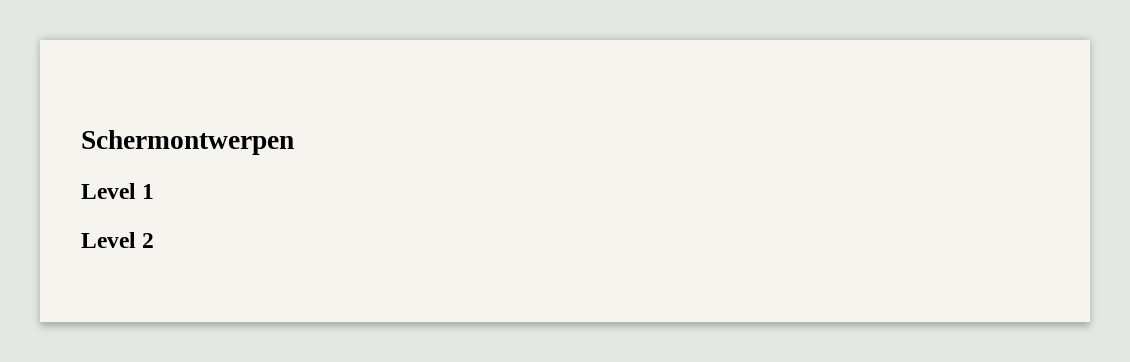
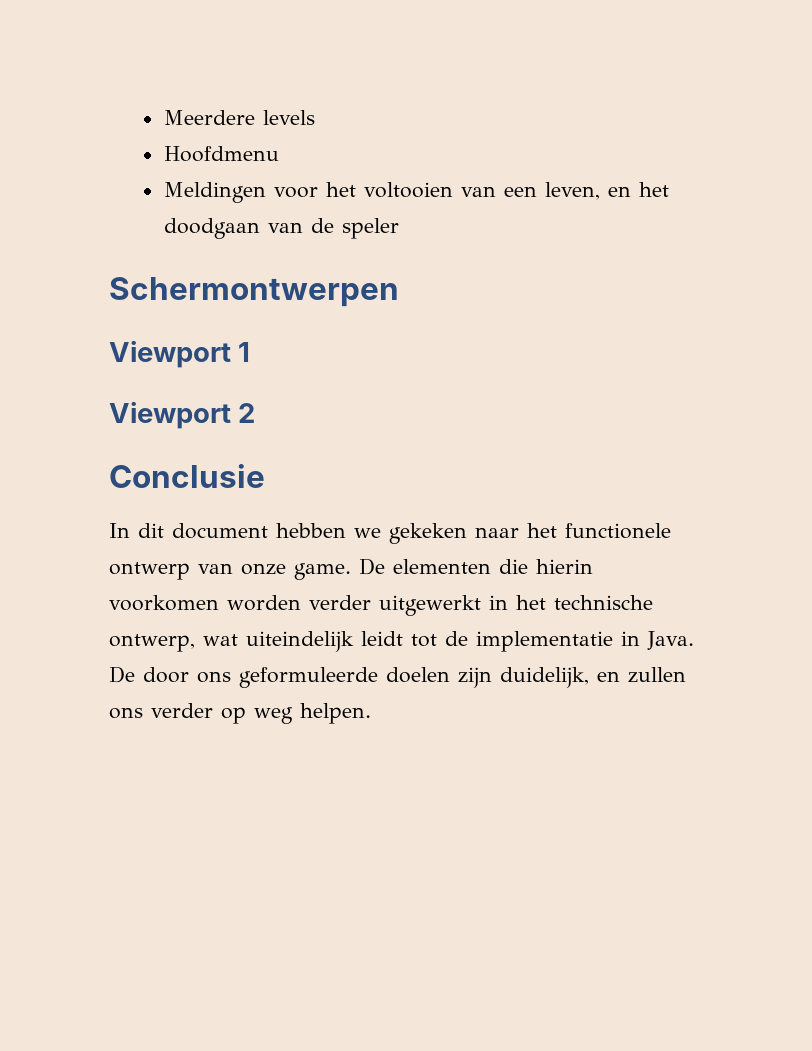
(81, 142) none -> [163,110,315,125] [163,146,279,162] [163,182,669,203] [163,218,399,239] Meerdere levels // Hoofdmenu // Meldingen voor het voltooien van een leven, en het doodgaan van de speler //
[81,183,136,199] Level -> [109,340,231,368] Viewport
[81,232,136,248] Level -> [109,401,231,429] Viewport
(155, 240) none -> [109,464,265,488] [109,523,671,544] [109,558,593,580] [109,595,653,616] [109,631,694,652] [109,666,686,688] [109,703,371,724] // Conclusie // In dit document hebben we gekeken naar het functionele ontwerp van onze game. De elementen die hierin voorkomen worden verder uitgewerkt in het technische ontwerp, wat uiteindelijk leidt tot de implementatie in Java. De door ons geformuleerde doelen zijn duidelijk, en zullen ons verder op weg helpen.

